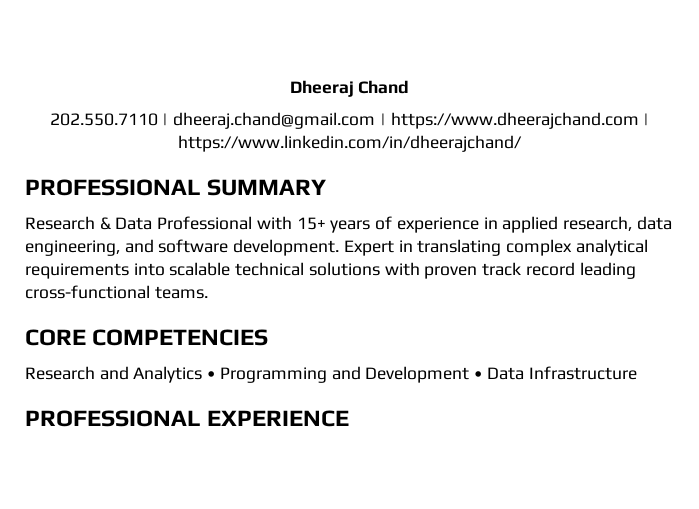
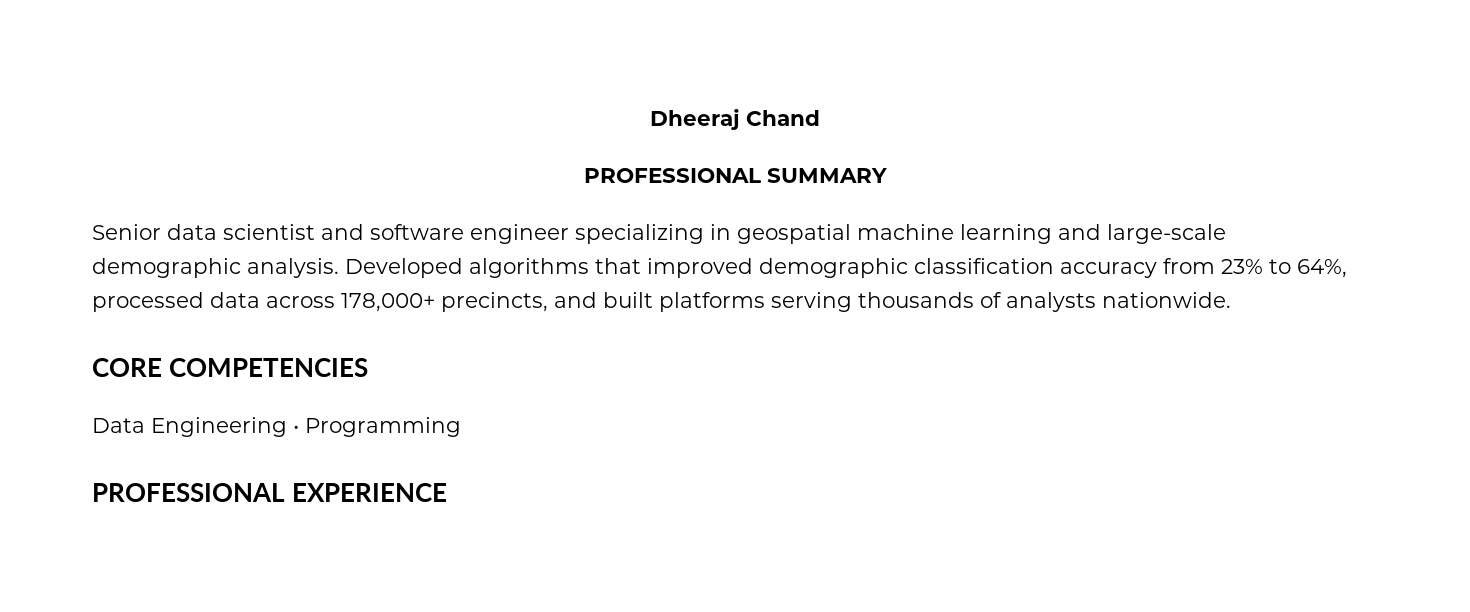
[49,112,650,129] [178,135,522,152] [25,179,327,196] [25,216,672,233] [25,239,648,256] [25,262,636,279] [25,285,208,299] 202.550.7110 | dheeraj.chand@gmail.com | https://www.dheerajchand.com | https://www.linkedin.com/in/dheerajchand/ // PROFESSIONAL SUMMARY // Research & Data Professional with 15+ years of experience in applied research, data engineering, and software development. Expert in translating complex analytical requirements into scalable technical solutions with proven track record leading cross-functional teams. -> [583,168,887,183] [92,224,1226,244] [92,258,1347,278] [92,292,1231,312] PROFESSIONAL SUMMARY // Senior data scientist and software engineer specializing in geospatial machine learning and large-scale demographic analysis. Developed algorithms that improved demographic classification accuracy from 23% to 64%, processed data across 178,000+ precincts, and built platforms serving thousands of analysts nationwide.
[25,366,203,383] Research and Analytics -> [92,417,287,437] Data Engineering
[331,366,637,383] and Development • Data Infrastructure -> (461, 427) none

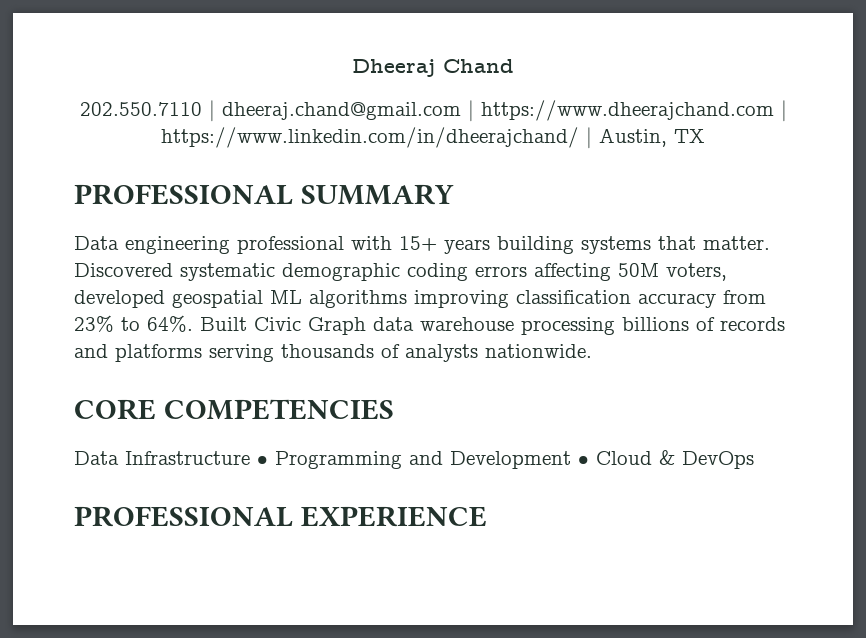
[583,168,887,183] [92,224,1226,244] [92,258,908,278] PROFESSIONAL SUMMARY // Senior data scientist and software engineer specializing in geospatial machine learning and large-scale demographic analysis. Developed algorithms that improved demographic -> [79,100,787,122] [161,127,705,149] [74,184,454,205] [74,236,770,254] [74,263,727,281] [74,290,509,308] 202.550.7110 | dheeraj.chand@gmail.com | https://www.dheerajchand.com | https://www.linkedin.com/in/dheerajchand/ | Austin, TX // PROFESSIONAL SUMMARY // Data engineering professional with 15+ years building systems that matter. Discovered systematic demographic coding errors affecting 50M voters, developed geospatial ML algorithms improving
[1297,259,1347,278] [92,292,653,312] 64%, processed data across 178,000+ precincts, and built -> [147,315,785,335] [74,344,108,358] 64%. Built Civic Graph data warehouse processing billions of records and
[151,417,287,437] Engineering -> [125,451,250,465] Infrastructure
(461, 427) none -> [409,450,754,469] and Development • Cloud & DevOps

